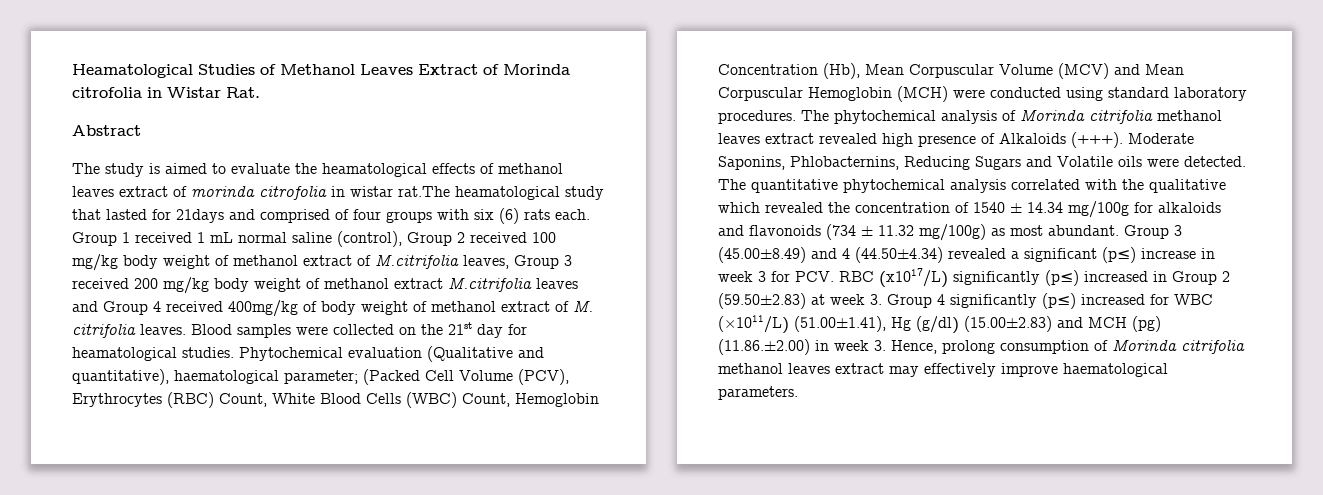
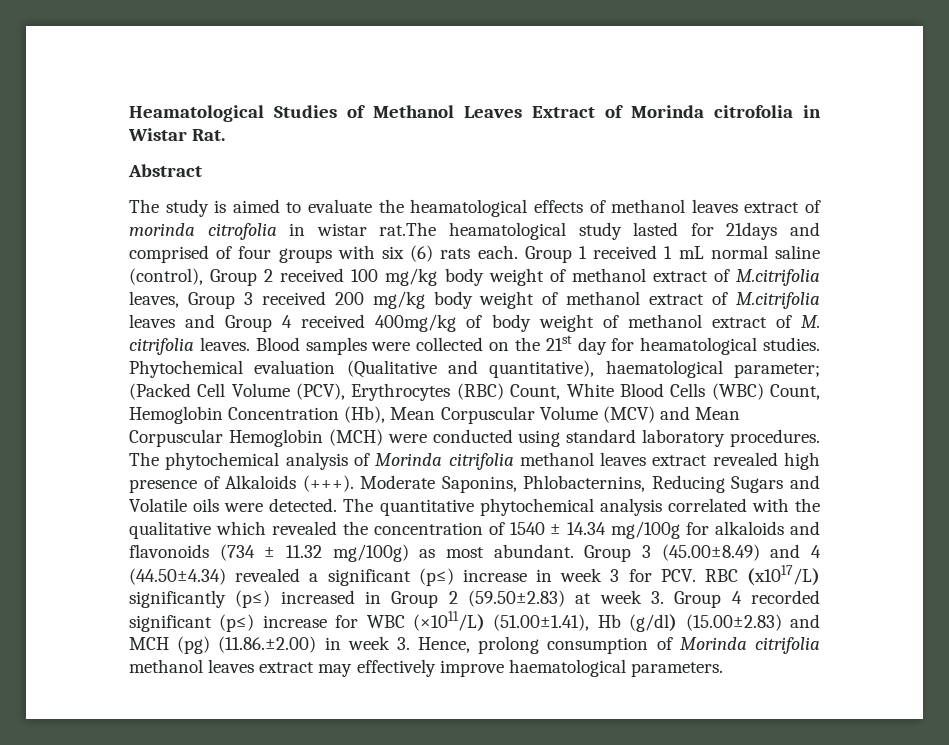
[72,209,101,220] that -> (622, 231) none
(443, 283) none -> [712,292,729,305] of
[950,293,1145,309] significantly (p≤) increased -> [751,590,820,604] [129,614,327,632] recorded significant (p≤) increase
[891,317,911,331] Hg -> [597,614,621,628] Hb

